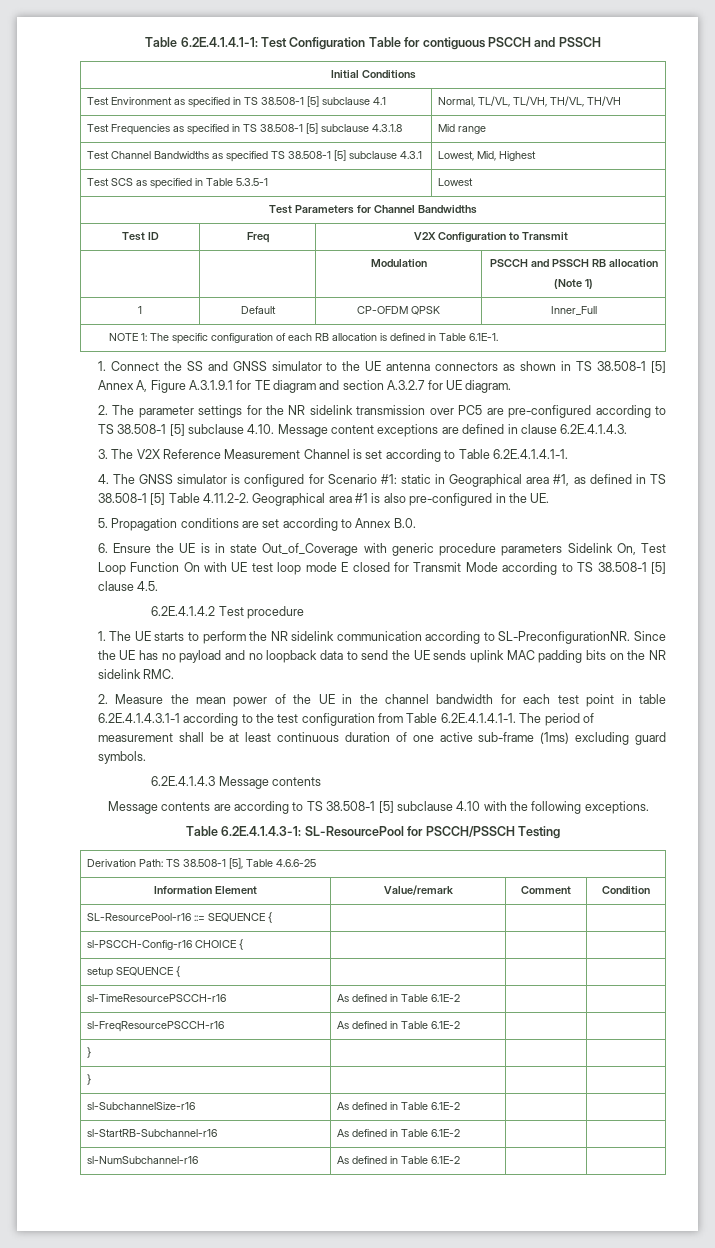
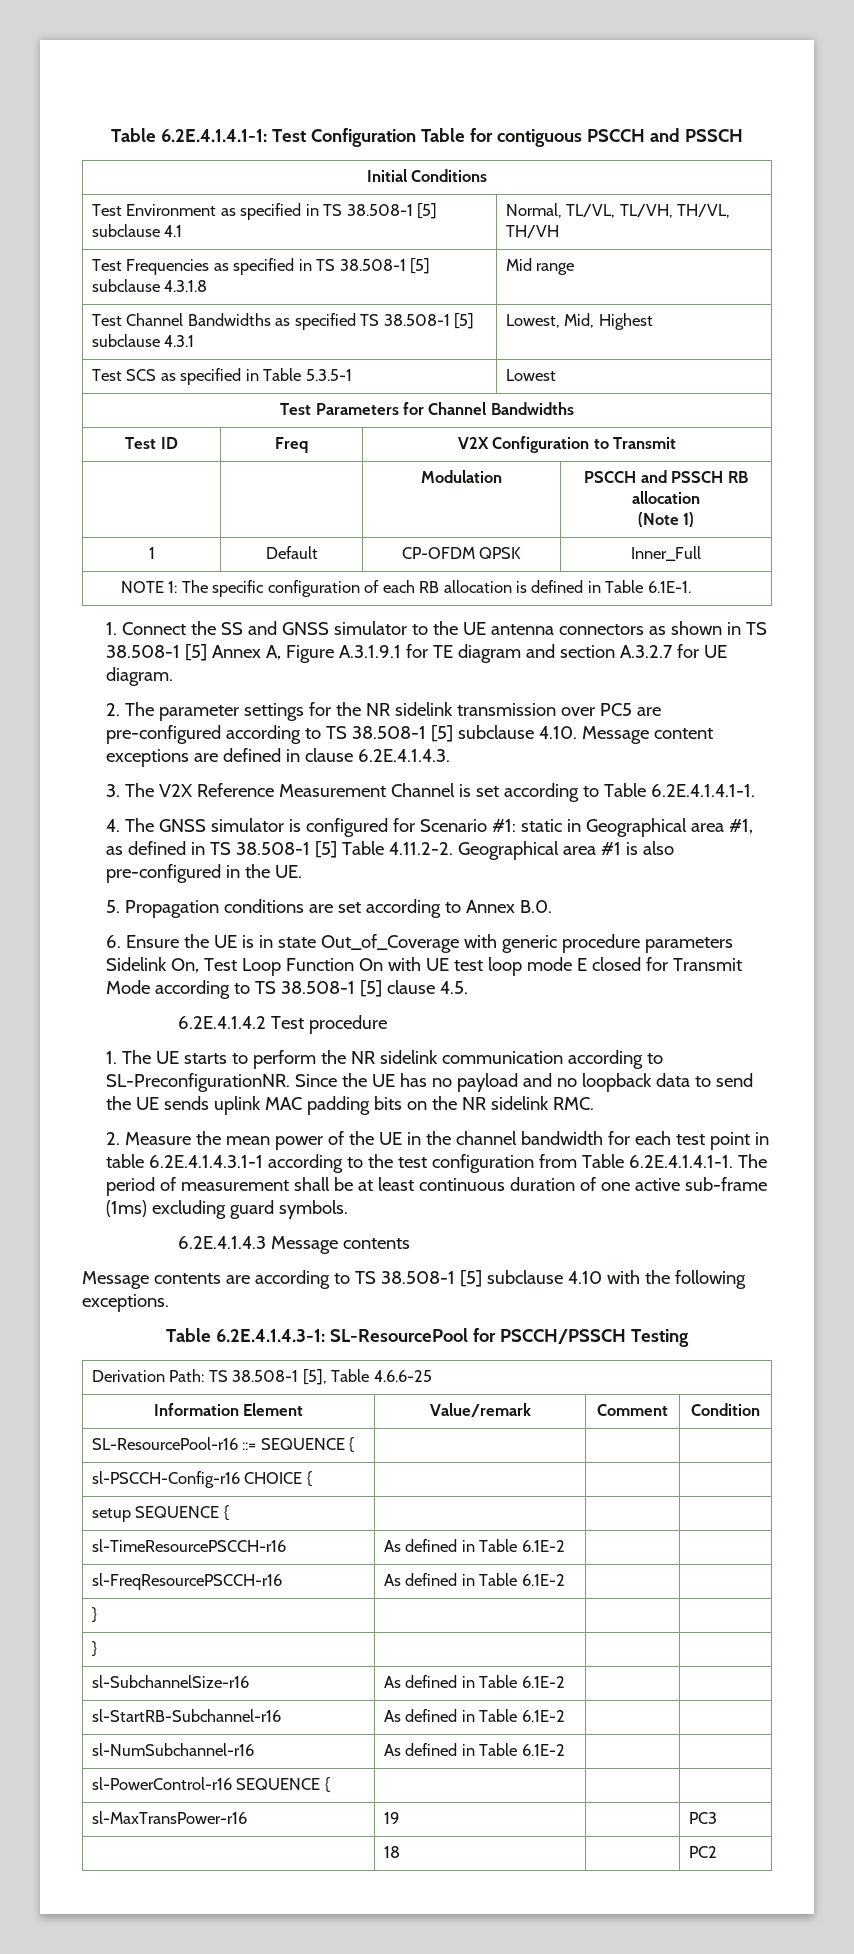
(461, 1160) none -> [91,1777,330,1793] [91,1811,247,1824] [383,1812,399,1824] [688,1812,717,1824] [383,1846,400,1858] [688,1846,717,1858] // sl-PowerControl-r16 SEQUENCE { | | | // sl-MaxTransPower-r16 | 19 | | PC3 // | 18 | | PC2

